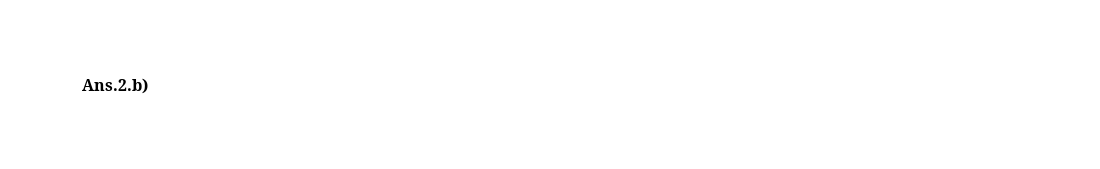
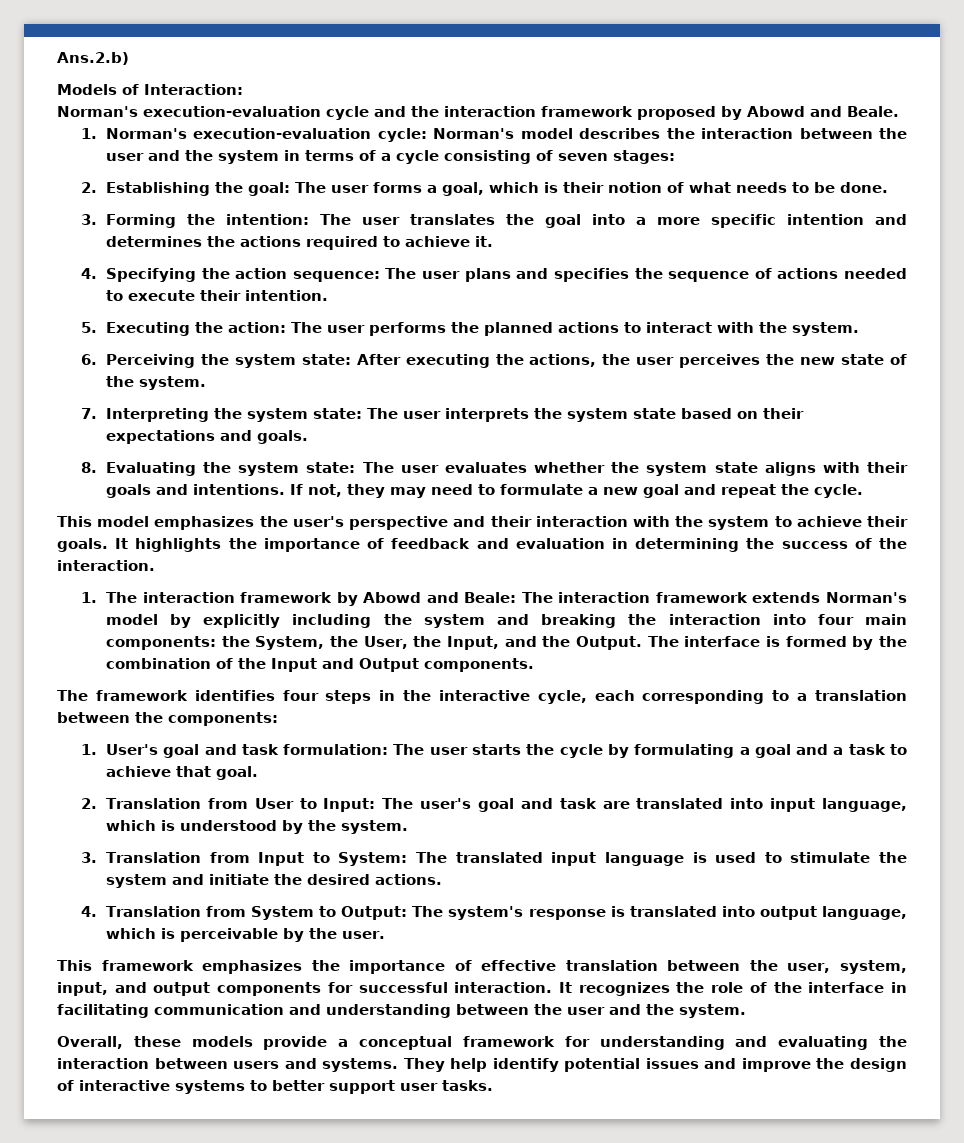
(148, 86) none -> [57,84,243,95] [57,106,899,120] [81,128,907,142] [105,150,675,164] [81,182,888,196] [81,214,907,228] [105,236,493,250] [81,268,907,282] [105,290,328,301] [81,322,859,336] [81,354,908,368] [105,376,206,390] [81,408,804,422] [105,430,308,444] [81,462,908,476] [105,484,863,498] [57,516,908,530] [57,538,907,552] [57,560,155,571] [81,592,908,606] [105,614,907,628] [105,636,907,650] [105,658,534,672] [57,690,907,704] [57,712,278,726] [81,744,907,758] [105,766,258,780] [81,798,907,812] [105,820,408,834] [81,852,907,866] [105,874,442,888] [81,906,907,920] [105,928,385,942] [57,960,907,974] [57,982,907,996] [57,1004,746,1018] [57,1036,908,1050] [57,1058,908,1072] [57,1080,493,1094] // Models of Interaction: // Norman's execution-evaluation cycle and the interaction framework proposed by Abowd and Beale. // 1. Norman's execution-evaluation cycle: Norman's model describes the interaction between the user and the system in terms of a cycle consisting of seven stages: // 2. Establishing the goal: The user forms a goal, which is their notion of what needs to be done. // 3. Forming the intention: The user translates the goal into a more specific intention and determines the actions required to achieve it. // 4. Specifying the action sequence: The user plans and specifies the sequence of actions needed to execute their intention. // 5. Executing the action: The user performs the planned actions to interact with the system. // 6. Perceiving the system state: After executing the actions, the user perceives the new state of the system. // 7. Interpreting the system state: The user interprets the system state based on their expectations and goals. // 8. Evaluating the system state: The user evaluates whether the system state aligns with their goals and intentions. If not, they may need to formulate a new goal and repeat the cycle. // This model emphasizes the user's perspective and their interaction with the system to achieve their goals. It highlights the importance of feedback and evaluation in determining the success of the interaction. // 1. The interaction framework by Abowd and Beale: The interaction framework extends Norman's model by explicitly including the system and breaking the interaction into four main components: the System, the User, the Input, and the Output. The interface is formed by the combination of the Input and Output components. // The framework identifies four steps in the interactive cycle, each corresponding to a translation between the components: // 1. User's goal and task formulation: The user starts the cycle by formulating a goal and a task to achieve that goal. // 2. Translation from User to Input: The user's goal and task are translated into input language, which is understood by the system. // 3. Translation from Input to System: The translated input language is used to stimulate the system and initiate the desired actions. // 4. Translation from System to Output: The system's response is translated into output language, which is perceivable by the user. // This framework emphasizes the importance of effective translation between the user, system, input, and output components for successful interaction. It recognizes the role of the interface in facilitating communication and understanding between the user and the system. // Overall, these models provide a conceptual framework for understanding and evaluating the interaction between users and systems. They help identify potential issues and improve the design of interactive systems to better support user tasks.

